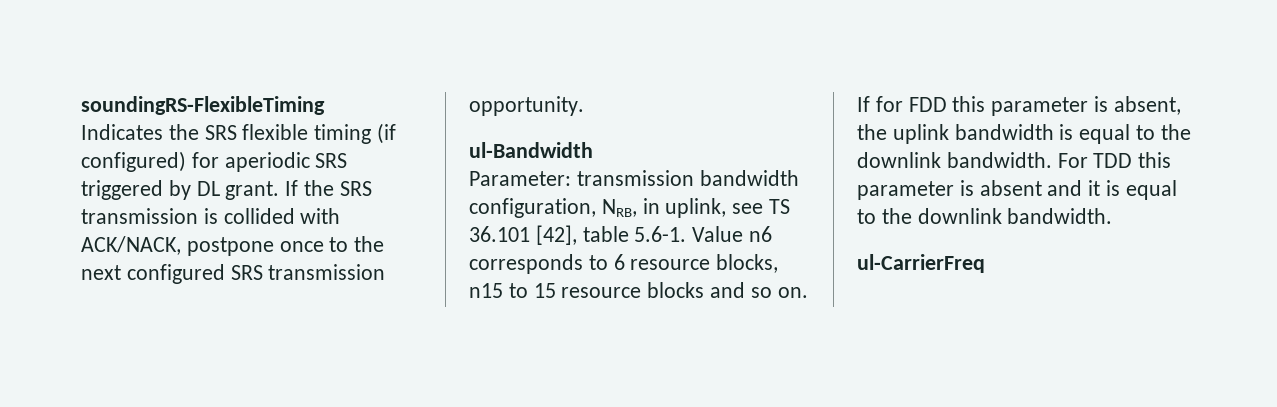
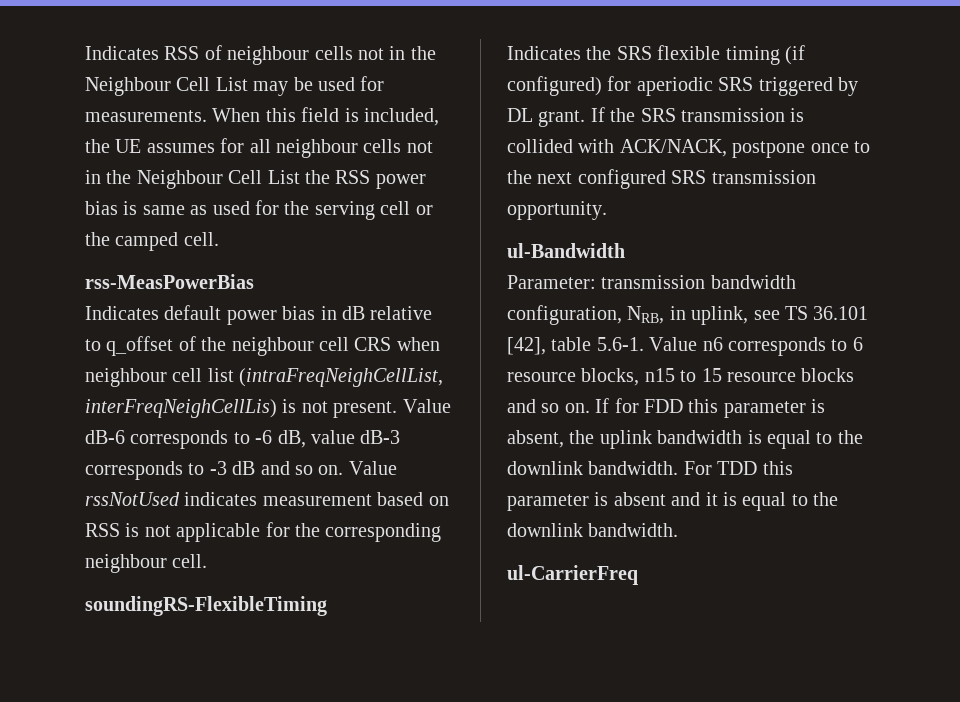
(81, 105) none -> [85,45,436,65] [85,76,385,96] [85,107,439,126] [85,138,433,158] [85,170,426,189] [85,200,433,220] [85,232,219,251] [85,274,254,289] [85,305,433,325] [85,336,440,356] [85,368,444,387] [85,399,451,418] [85,430,401,449] [85,461,397,480] [85,492,449,506] [85,522,442,542] [85,554,208,573] Indicates RSS of neighbour cells not in the Neighbour Cell List may be used for measurements. When this field is included, the UE assumes for all neighbour cells not in the Neighbour Cell List the RSS power bias is same as used for the serving cell or the camped cell. // rss-MeasPowerBias // Indicates default power bias in dB relative to q_offset of the neighbour cell CRS when neighbour cell list (intraFreqNeighCellList, interFreqNeighCellLis) is not present. Value dB-6 corresponds to -6 dB, value dB-3 corresponds to -3 dB and so on. Value rssNotUsed indicates measurement based on RSS is not applicable for the corresponding neighbour cell. //

